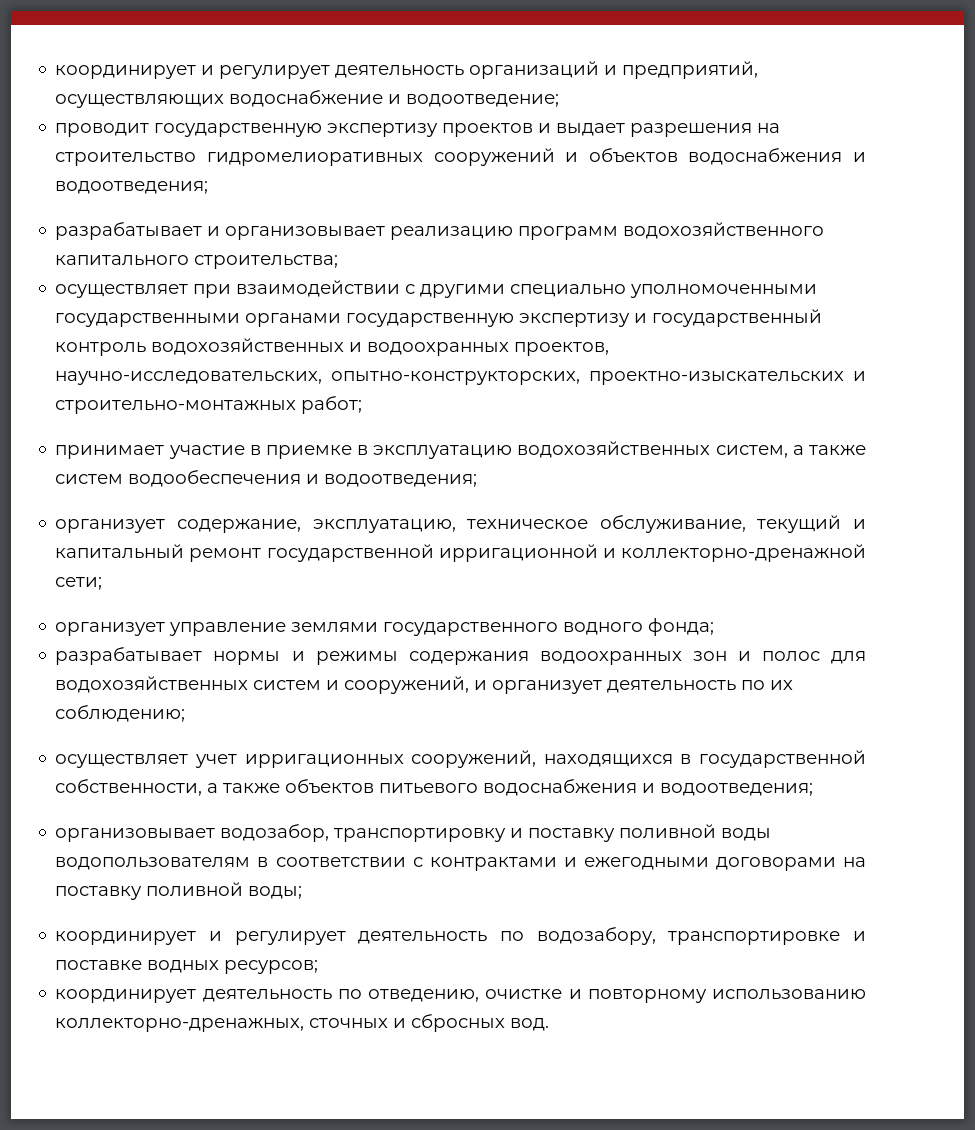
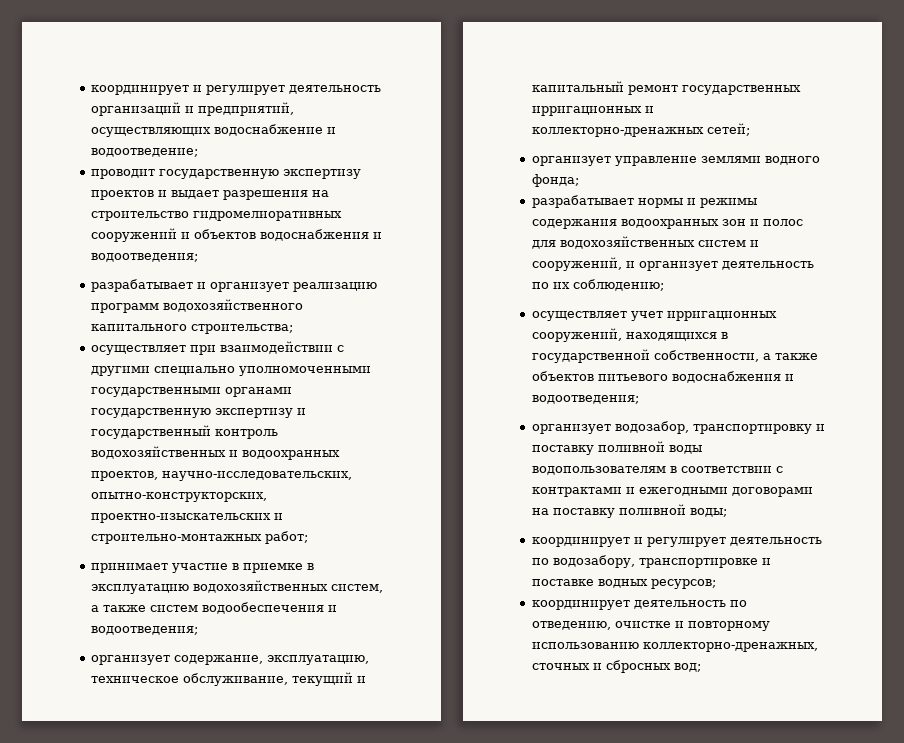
[225,226,386,240] организовывает -> [209,282,289,292] организует
[266,544,866,562] [55,577,103,590] государственной ирригационной и коллекторно-дренажной сети; -> [681,85,801,95] [531,106,654,116] [531,123,750,137] государственных ирригационных и коллекторно-дренажных сетей;
[383,622,559,636] государственного -> (761, 159) none
[55,828,216,842] организовывает -> [531,424,611,434] организует
[510,1018,550,1031] вод. -> [673,663,701,672] вод;

